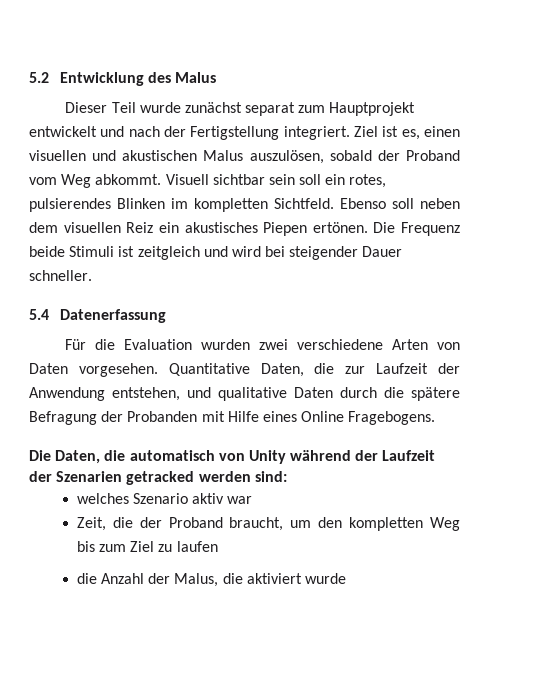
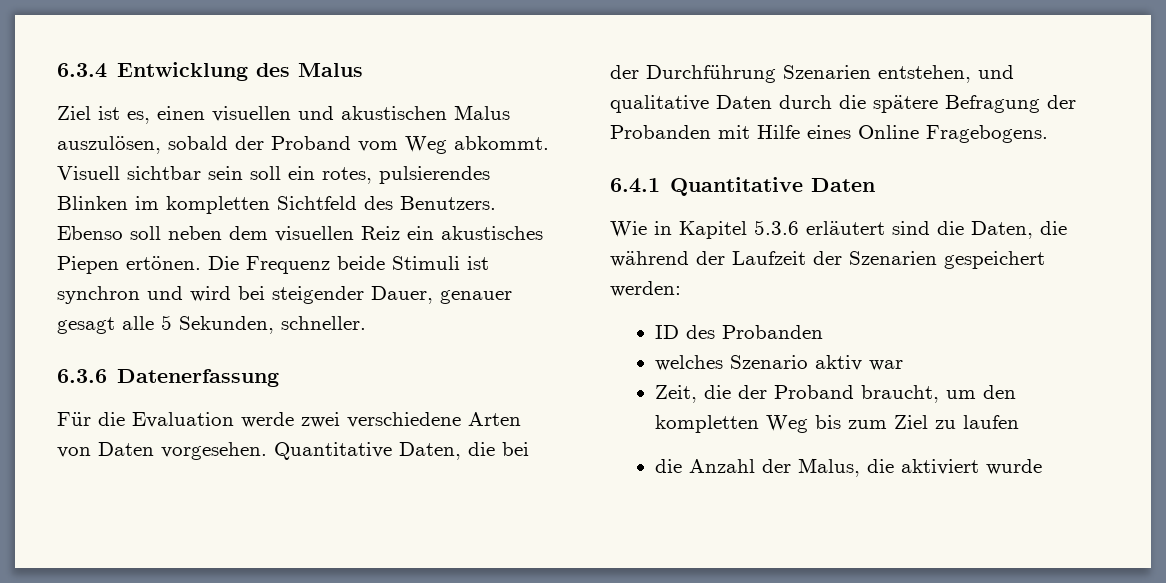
[29,72,49,83] 5.2 -> [57,63,107,78] 6.3.4
[65,102,416,116] [29,126,350,140] Dieser Teil wurde zunächst separat zum Hauptprojekt entwickelt und nach der Fertigstellung integriert. -> (364, 70) none
[274,198,334,209] Sichtfeld. -> [277,196,496,210] Sichtfeld des Benutzers.
[137,246,200,260] zeitgleich -> [57,286,140,304] synchron
[362,246,403,257] Dauer -> [371,286,512,304] [57,315,274,334] Dauer, genauer gesagt alle 5 Sekunden,
[29,309,49,320] 5.4 -> [57,369,107,383] 6.3.6
[201,339,251,350] wurden -> [241,412,294,428] werde
[345,363,460,374] [29,387,105,401] zur Laufzeit der Anwendung -> [502,442,529,456] [610,65,871,83] bei der Durchführung Szenarien
[29,450,286,464] Die Daten, die automatisch von Unity -> [610,177,876,196] [610,220,1067,239] 6.4.1 Quantitative Daten // Wie in Kapitel 5.3.6 erläutert sind die Daten, die
[126,471,287,485] getracked werden sind: -> [944,251,1045,269] [610,281,681,297] [655,325,824,339] gespeichert werden: // ID des Probanden

